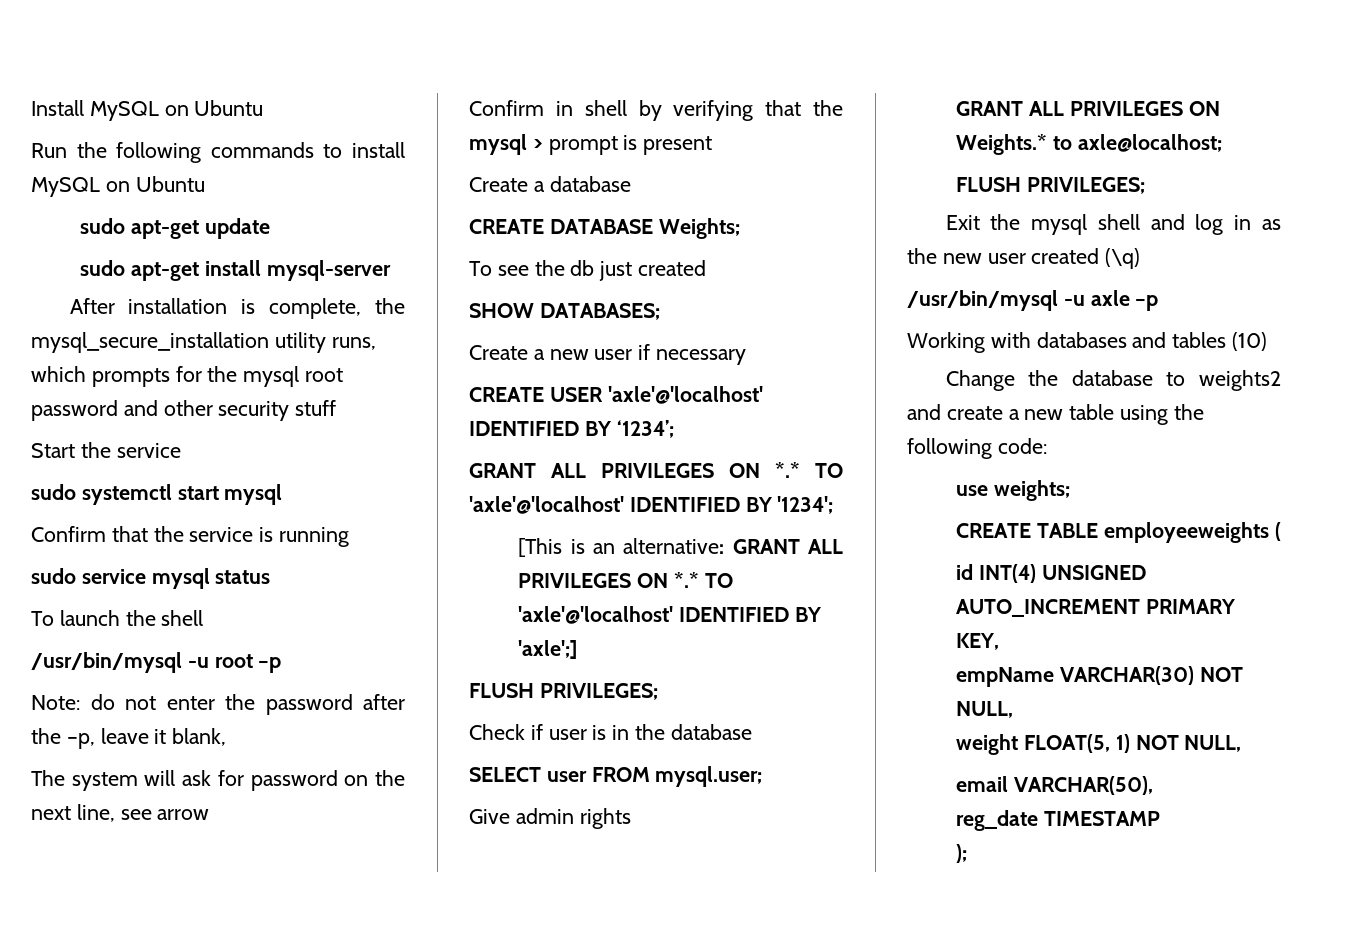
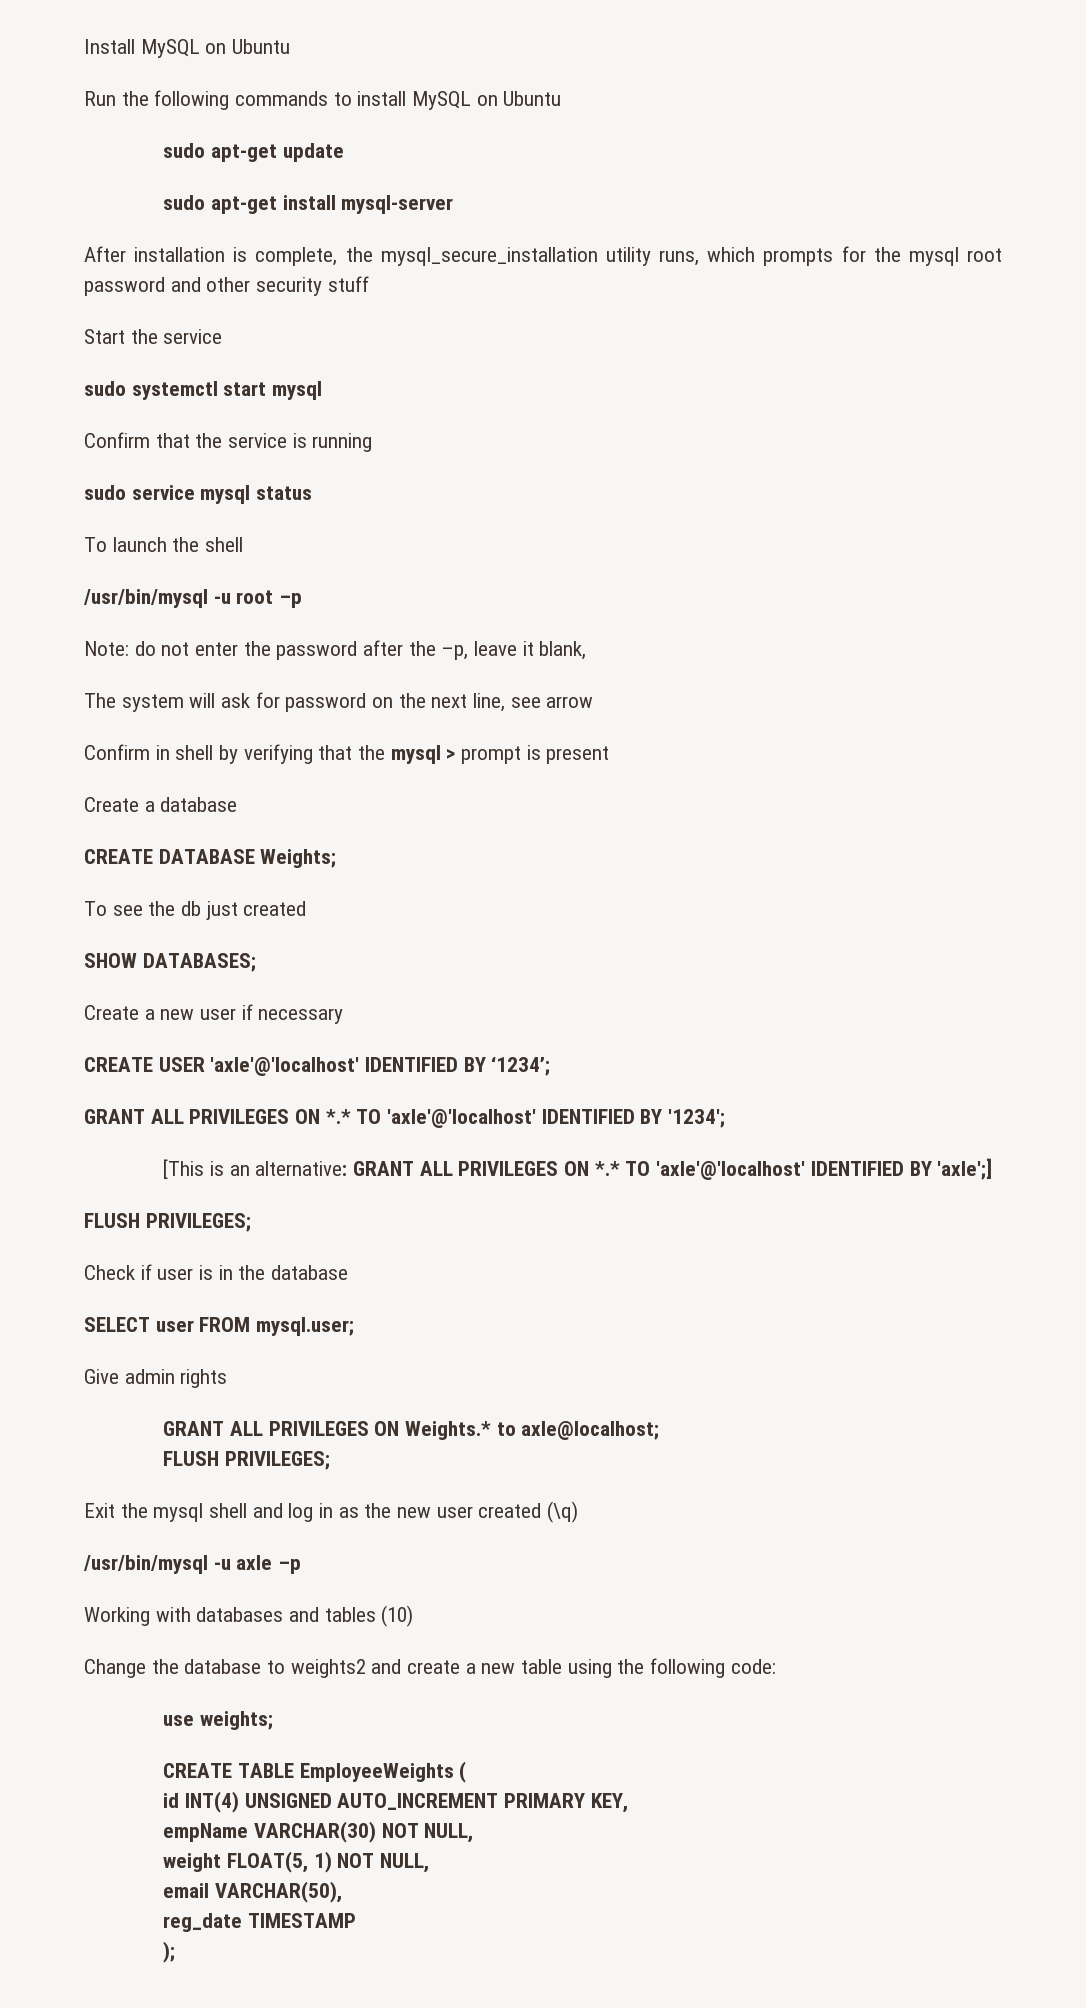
[1103,522,1269,543] employeeweights -> [299,1763,454,1782] EmployeeWeights

